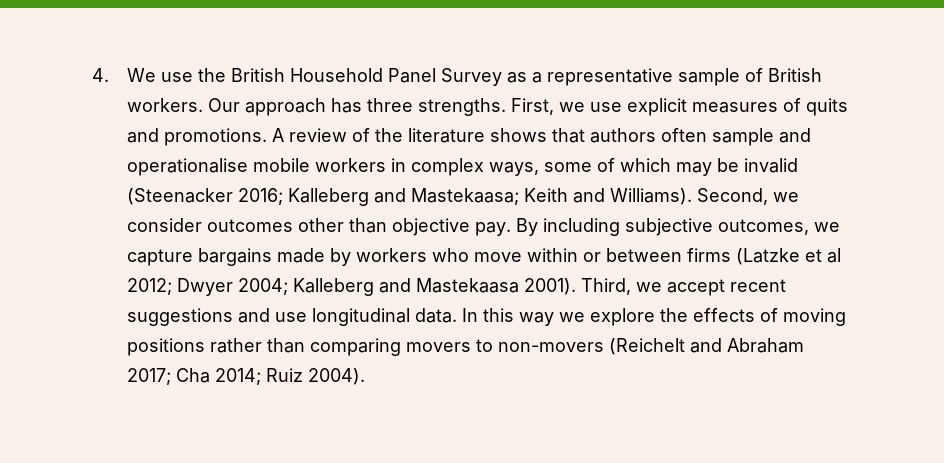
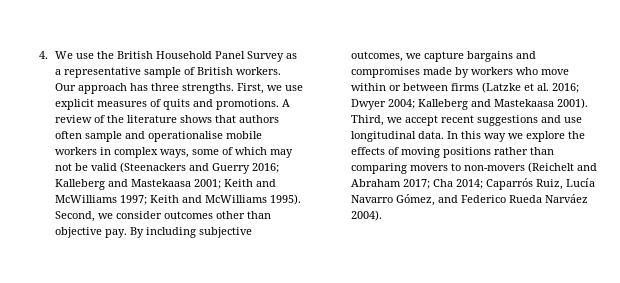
[716,158,798,173] [126,188,692,206] be invalid (Steenacker 2016; Kalleberg and Mastekaasa; Keith and Williams). -> [55,162,280,174] [55,179,277,190] [55,194,302,205] not be valid (Steenackers and Guerry 2016; Kalleberg and Mastekaasa 2001; Keith and McWilliams 1997; Keith and McWilliams 1995).
(272, 257) none -> [516,51,537,59] [351,67,421,78] and compromises
[826,248,841,263] [126,278,172,295] al 2012; -> [537,83,580,93] al. 2016;
[265,368,303,382] Ruiz -> [486,178,596,190] [351,194,589,206] Caparrós Ruiz, Lucía Navarro Gómez, and Federico Rueda Narváez

